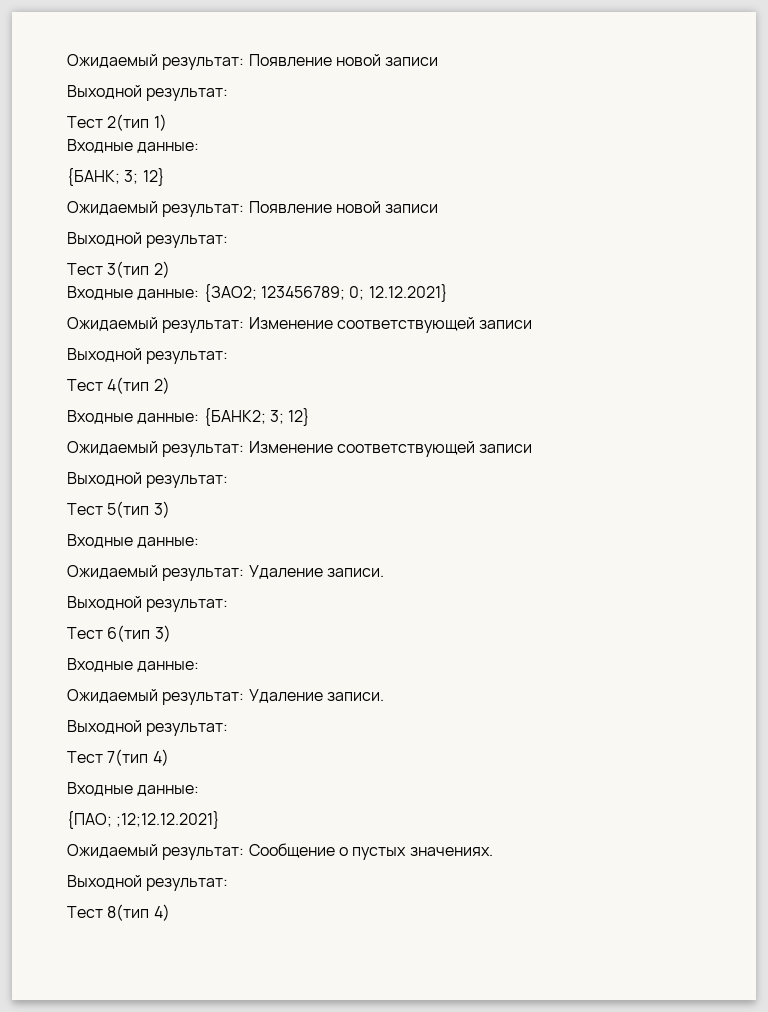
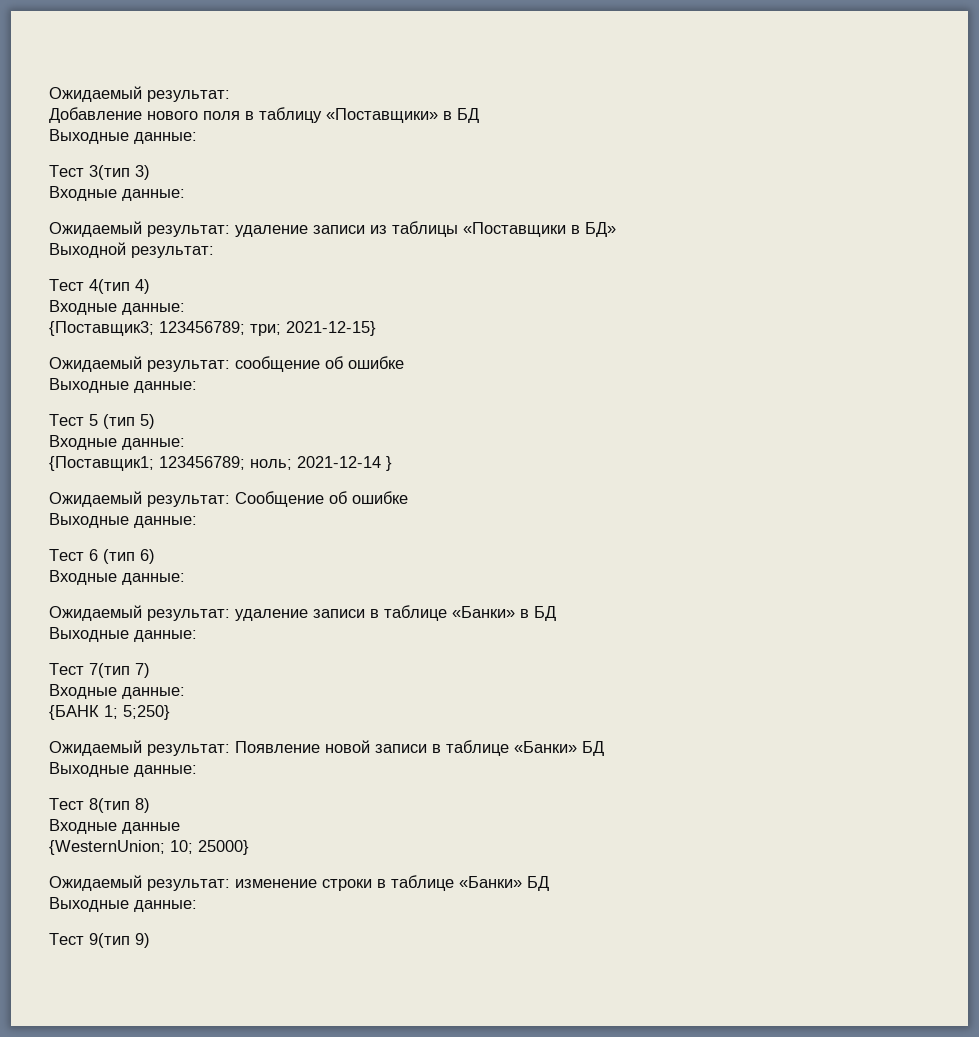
[67,54,439,70] [67,85,229,101] [67,114,167,131] [67,139,200,153] [67,168,165,186] [67,201,439,217] [67,232,229,248] [67,261,170,278] [67,284,448,302] [67,317,533,333] [67,348,229,364] [67,377,170,394] [67,408,311,426] [67,441,533,457] [67,472,229,488] [67,501,170,518] [67,534,200,548] [67,565,384,581] [67,596,229,612] [67,625,171,642] [67,658,200,672] [67,689,384,705] [67,720,229,736] Ожидаемый результат: Появление новой записи // Выходной результат: // Тест 2(тип 1) // Входные данные: // {БАНК; 3; 12} // Ожидаемый результат: Появление новой записи // Выходной результат: // Тест 3(тип 2) // Входные данные: {ЗАО2; 123456789; 0; 12.12.2021} // Ожидаемый результат: Изменение соответствующей записи // Выходной результат: // Тест 4(тип 2) // Входные данные: {БАНК2; 3; 12} // Ожидаемый результат: Изменение соответствующей записи // Выходной результат: // Тест 5(тип 3) // Входные данные: // Ожидаемый результат: Удаление записи. // Выходной результат: // Тест 6(тип 3) // Входные данные: // Ожидаемый результат: Удаление записи. // Выходной результат: -> [49,86,230,102] [49,107,479,123] [49,129,197,144] [49,165,150,180] [49,186,185,201] [49,221,616,237] [49,242,214,258] [49,279,150,294] [49,300,185,315] [49,321,376,336] [49,356,404,372] [49,378,197,393] [49,414,155,429] [49,435,185,450] [49,456,392,471] [49,491,408,507] [49,513,197,528] [49,549,155,564] [49,570,185,585] [49,605,556,621] [49,627,197,642] Ожидаемый результат: // Добавление нового поля в таблицу «Поставщики» в БД // Выходные данные: // Тест 3(тип 3) // Входные данные: // Ожидаемый результат: удаление записи из таблицы «Поставщики в БД» // Выходной результат: // Тест 4(тип 4) // Входные данные: // {Поставщик3; 123456789; три; 2021-12-15} // Ожидаемый результат: сообщение об ошибке // Выходные данные: // Тест 5 (тип 5) // Входные данные: // {Поставщик1; 123456789; ноль; 2021-12-14 } // Ожидаемый результат: Сообщение об ошибке // Выходные данные: // Тест 6 (тип 6) // Входные данные: // Ожидаемый результат: удаление записи в таблице «Банки» в БД // Выходные данные:
[152,749,169,766] [67,782,200,796] [67,811,221,829] [67,843,493,860] [67,875,229,891] [67,904,170,921] 4) // Входные данные: // {ПАО; ;12;12.12.2021} // Ожидаемый результат: Сообщение о пустых значениях. // Выходной результат: // Тест 8(тип 4) -> [135,663,150,678] [49,684,185,699] [49,705,170,720] [49,740,604,756] [49,762,197,777] [49,798,150,813] [49,819,180,834] [49,840,249,855] [49,875,549,891] [49,897,197,912] [49,933,150,948] 7) // Входные данные: // {БАНК 1; 5;250} // Ожидаемый результат: Появление новой записи в таблице «Банки» БД // Выходные данные: // Тест 8(тип 8) // Входные данные // {WesternUnion; 10; 25000} // Ожидаемый результат: изменение строки в таблице «Банки» БД // Выходные данные: // Тест 9(тип 9)

